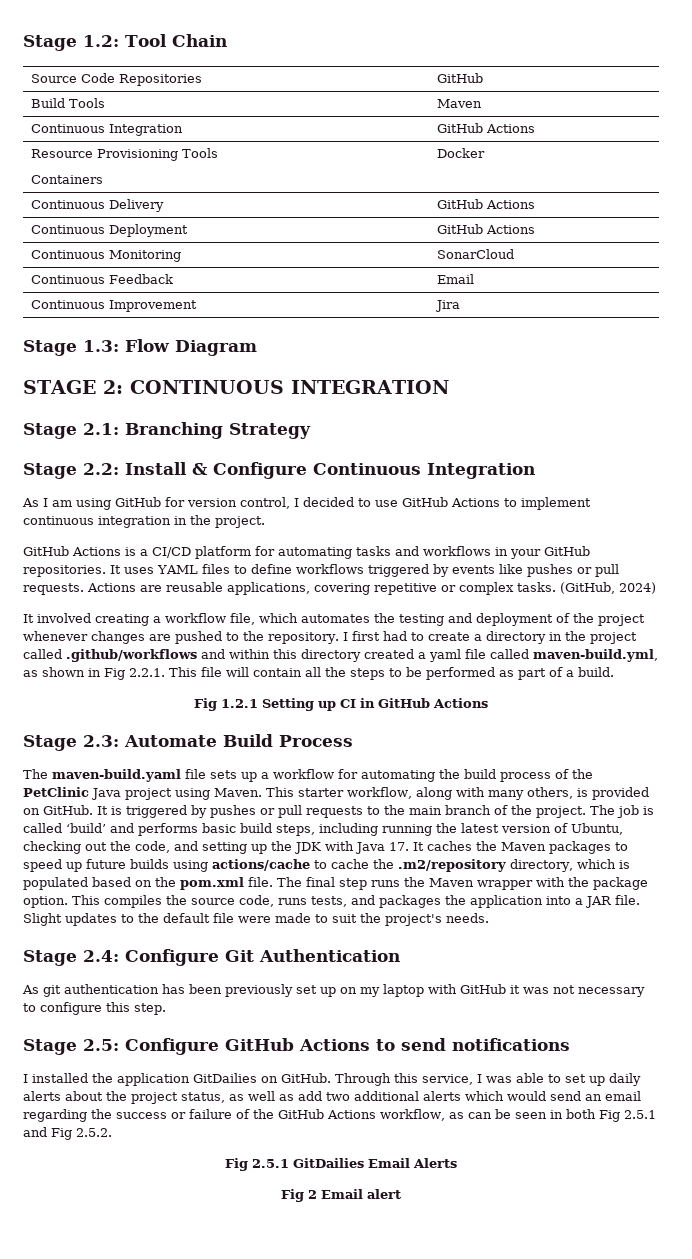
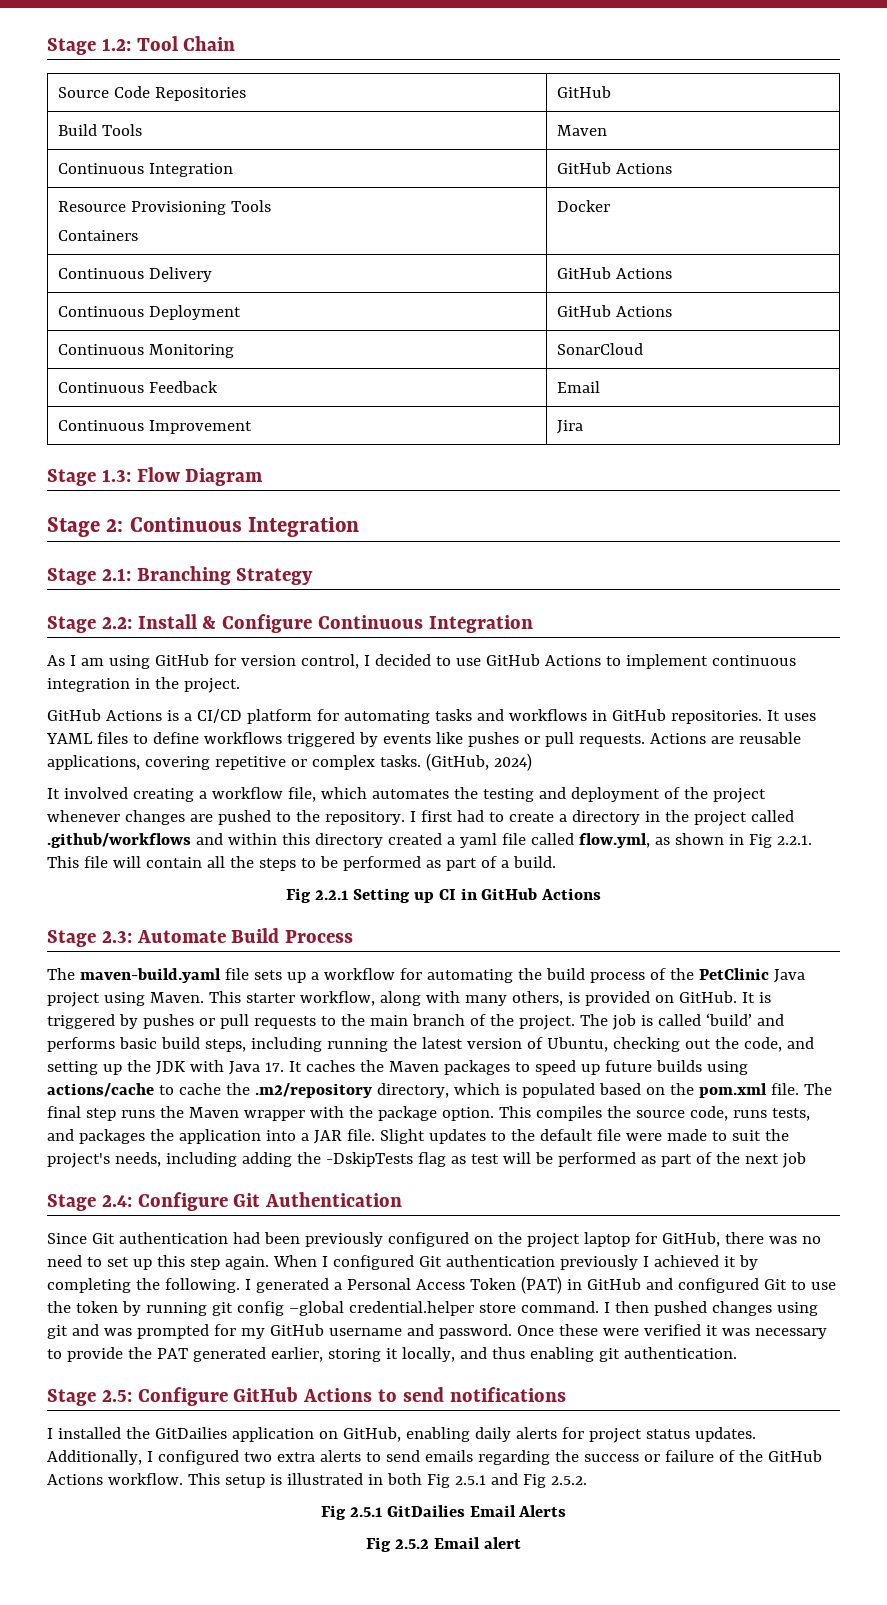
[23,380,449,394] STAGE 2: CONTINUOUS INTEGRATION -> [47,517,360,537] Stage 2: Continuous Integration
[510,549,541,559] your -> (607, 715) none
[533,649,658,662] maven-build.yml, -> [578,833,650,848] flow.yml,
[221,699,258,708] 1.2.1 -> [314,890,348,900] 2.2.1
[446,913,489,923] needs. -> [114,1152,806,1168] needs, including adding the -DskipTests flag as test will be performed as part of the next job
[22,984,506,997] As git authentication has been previously set up on my laptop with GitHub -> [47,1232,821,1248] [47,1255,758,1270] [47,1276,836,1294] [47,1301,818,1316] [47,1324,701,1339] Since Git authentication had been previously configured on the project laptop for GitHub, there was no need to set up this step again. When I configured Git authentication previously I achieved it by completing the following. I generated a Personal Access Token (PAT) in GitHub and configured Git to use the token by running git config –global credential.helper store command. I then pushed changes using git and was prompted for my GitHub username and password. Once these were verified
[553,985,575,994] not -> (750, 1332) none
[40,1002,166,1015] configure this step. -> [66,1347,737,1362] provide the PAT generated earlier, storing it locally, and thus enabling git authentication.
[117,1073,641,1086] [23,1091,641,1104] application GitDailies on GitHub. Through this service, I was able to set up daily alerts about the project status, as well as add two additional alerts which would send an email -> [154,1427,756,1443] [47,1450,473,1465] GitDailies application on GitHub, enabling daily alerts for project status updates. Additionally, I configured two extra alerts to send emails
[380,1109,547,1121] workflow, as can be seen -> [107,1473,363,1488] workflow. This setup is illustrated
[308,1190,317,1199] 2 -> [395,1539,430,1549] 2.5.2

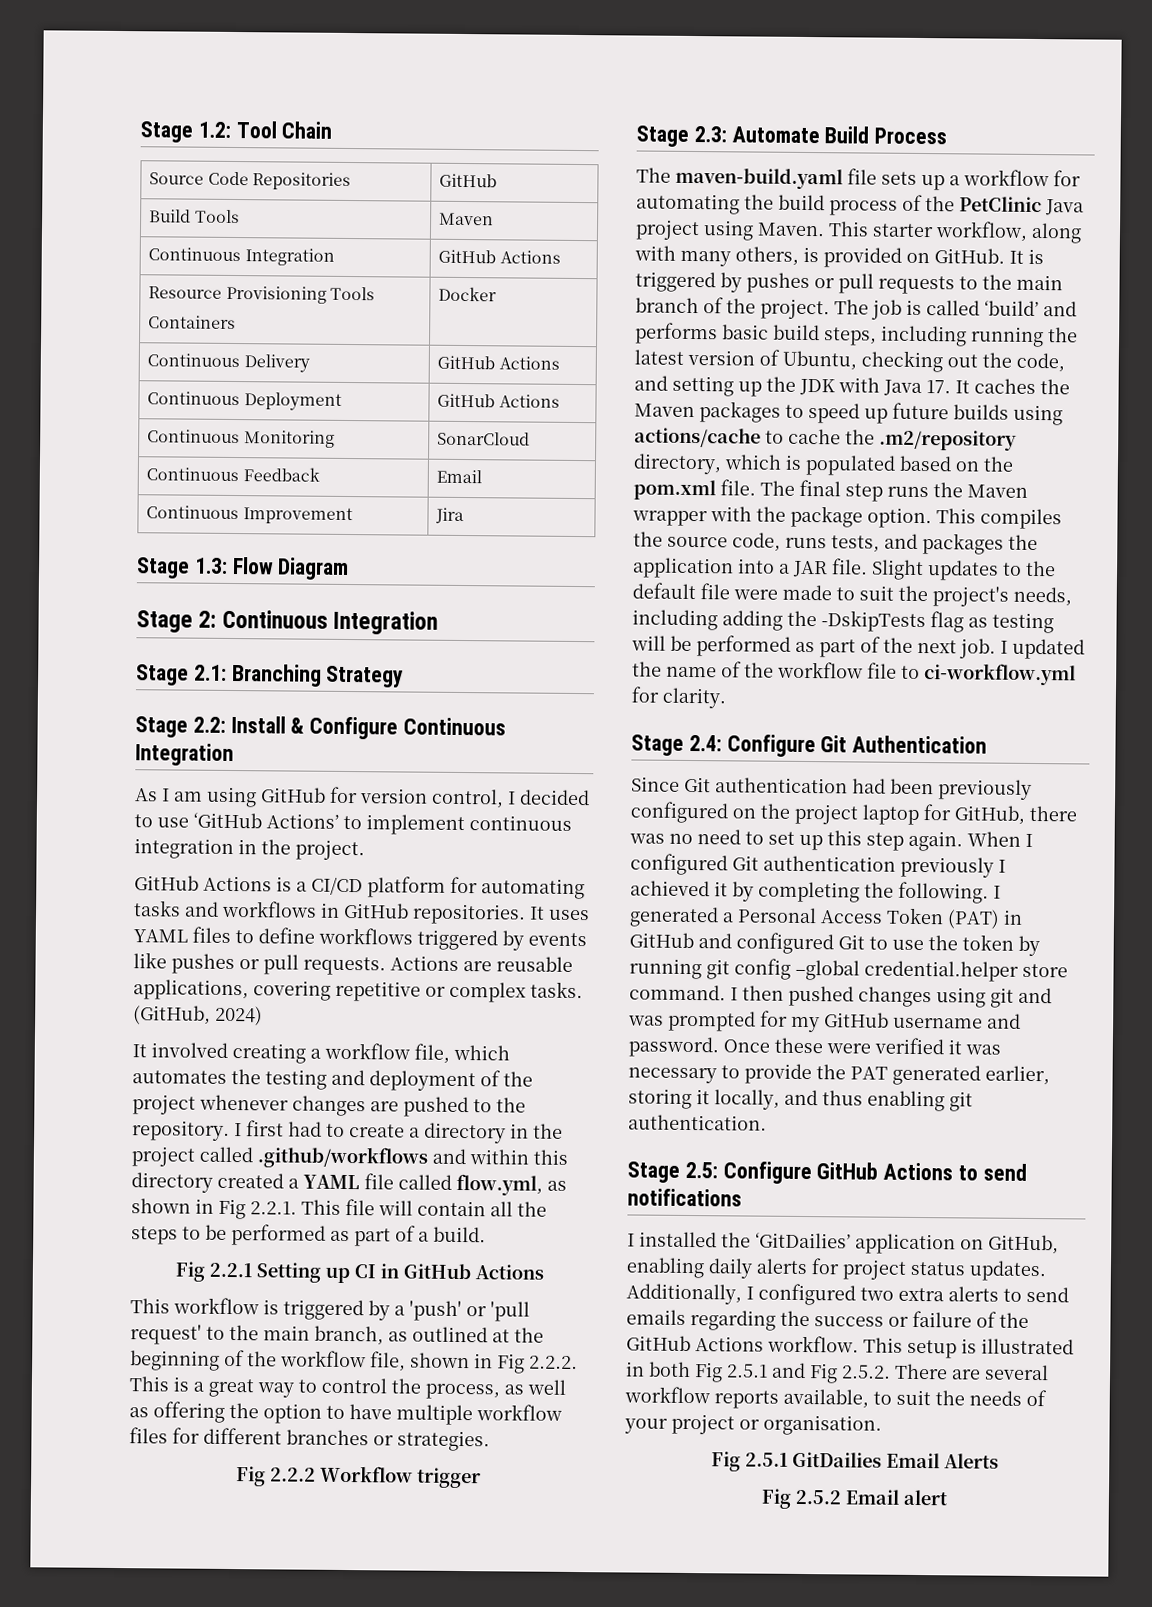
[485,654,601,666] GitHub Actions -> [193,812,339,829] ‘GitHub Actions’
[459,833,497,848] yaml -> [303,1174,360,1190] YAML
(602, 894) none -> [130,1297,530,1322] [130,1324,544,1346] [130,1349,578,1374] [129,1376,566,1400] [129,1401,562,1426] [129,1427,490,1452] [236,1465,481,1489] // This workflow is triggered by a 'push' or 'pull request' to the main branch, as outlined at the beginning of the workflow file, shown in Fig 2.2.2. This is a great way to control the process, as well as offering the option to have multiple workflow files for different branches or strategies. // Fig 2.2.2 Workflow trigger
[470,1154,499,1164] test -> [992,612,1054,634] testing
[781,1152,806,1168] job -> [959,638,1085,660] [632,661,1076,686] [631,686,727,709] job. I updated the name of the workflow file to ci-workflow.yml for clarity.
[154,1427,227,1439] GitDailies -> [755,1232,851,1249] ‘GitDailies’
(587, 1480) none -> [894,1363,1049,1381] [624,1386,1047,1409] [624,1413,882,1436] There are several workflow reports available, to suit the needs of your project or organisation.

